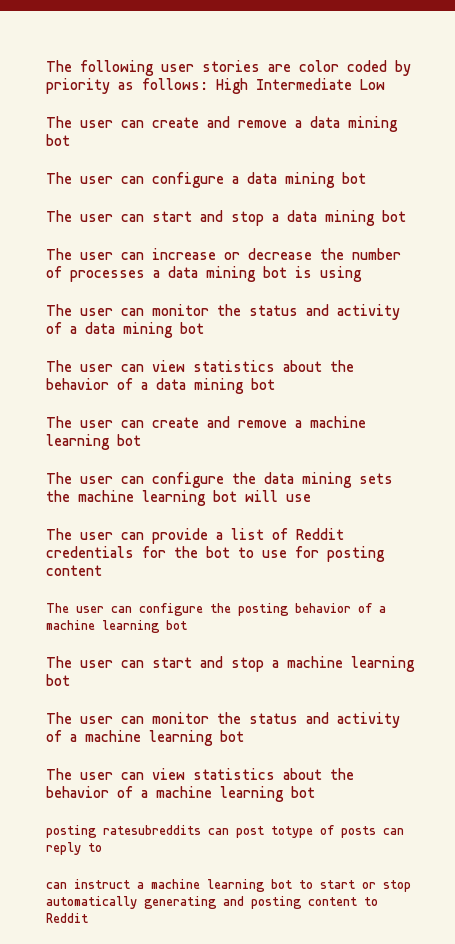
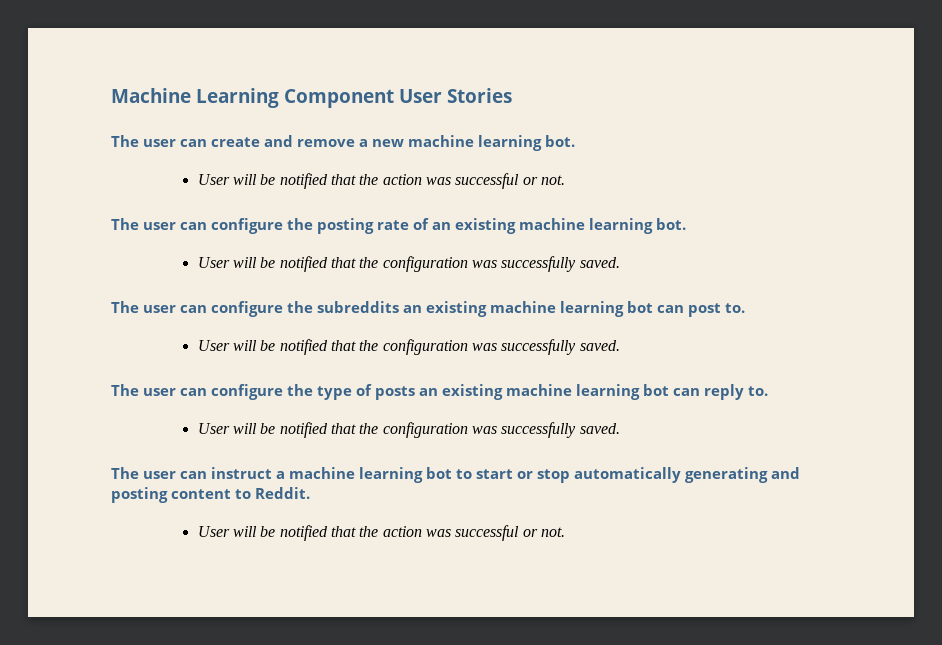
[46,60,411,76] [46,78,385,94] [46,116,398,132] [46,134,70,146] [46,172,366,188] [46,210,406,226] [46,248,401,260] [46,266,362,282] [46,304,400,320] [46,322,204,338] [46,360,354,372] [46,378,275,394] [46,416,366,428] [46,434,141,450] [46,472,393,488] [46,490,311,506] [46,528,344,544] [46,546,385,562] [46,565,102,576] The following user stories are color coded by priority as follows: High Intermediate Low // The user can create and remove a data mining bot // The user can configure a data mining bot // The user can start and stop a data mining bot // The user can increase or decrease the number of processes a data mining bot is using // The user can monitor the status and activity of a data mining bot // The user can view statistics about the behavior of a data mining bot // The user can create and remove a machine learning bot // The user can configure the data mining sets the machine learning bot will use // The user can provide a list of Reddit credentials for the bot to use for posting content -> [111,88,512,108] [111,135,575,151] [197,173,565,189] Machine Learning Component User Stories // The user can create and remove a new machine learning bot. // User will be notified that the action was successful or not.
[295,603,386,613] [46,620,187,633] [46,656,415,672] [46,674,70,686] [46,712,400,728] [46,730,244,746] [46,768,354,780] [46,786,315,802] [46,825,404,838] [46,842,102,855] behavior of a machine learning bot // The user can start and stop a machine learning bot // The user can monitor the status and activity of a machine learning bot // The user can view statistics about the behavior of a machine learning bot // posting ratesubreddits can post totype of posts can reply to // -> [377,218,686,234] [197,256,620,272] [111,301,745,317] [197,339,620,355] [111,384,768,400] [197,422,620,438] [111,467,176,479] rate of an existing machine learning bot. // User will be notified that the configuration was successfully saved. // The user can configure the subreddits an existing machine learning bot can post to. // User will be notified that the configuration was successfully saved. // The user can configure the type of posts an existing machine learning bot can reply to. // User will be notified that the configuration was successfully saved. // The user
[46,913,88,923] Reddit -> [255,487,310,499] [197,525,565,541] Reddit. // User will be notified that the action was successful or not.

